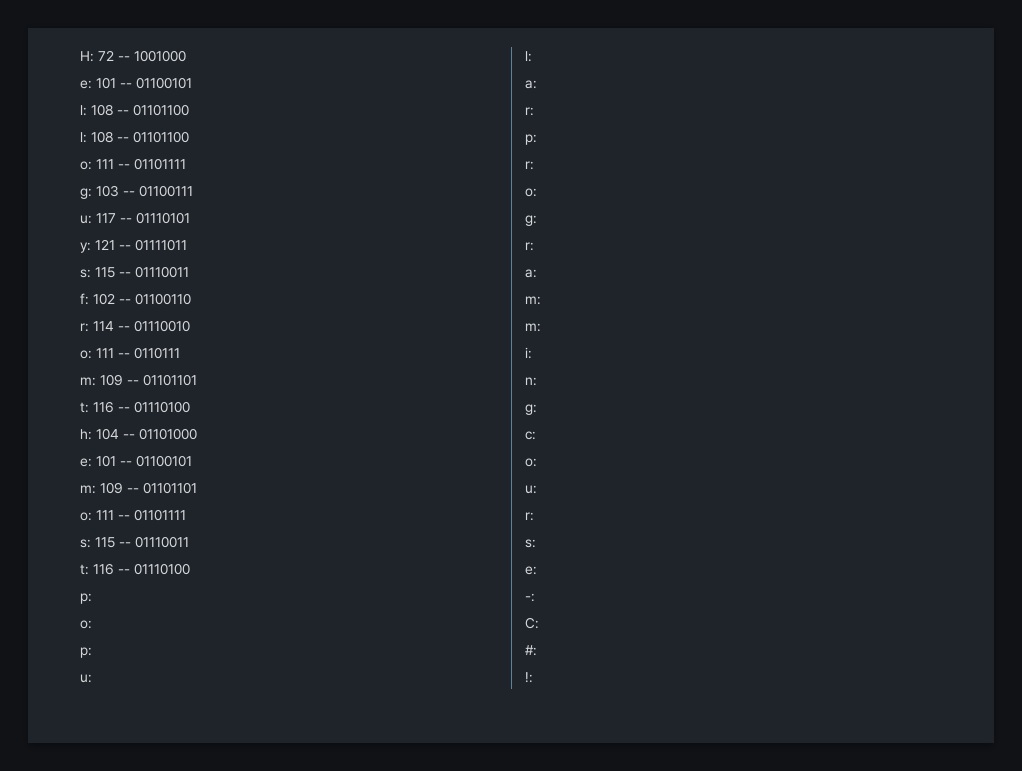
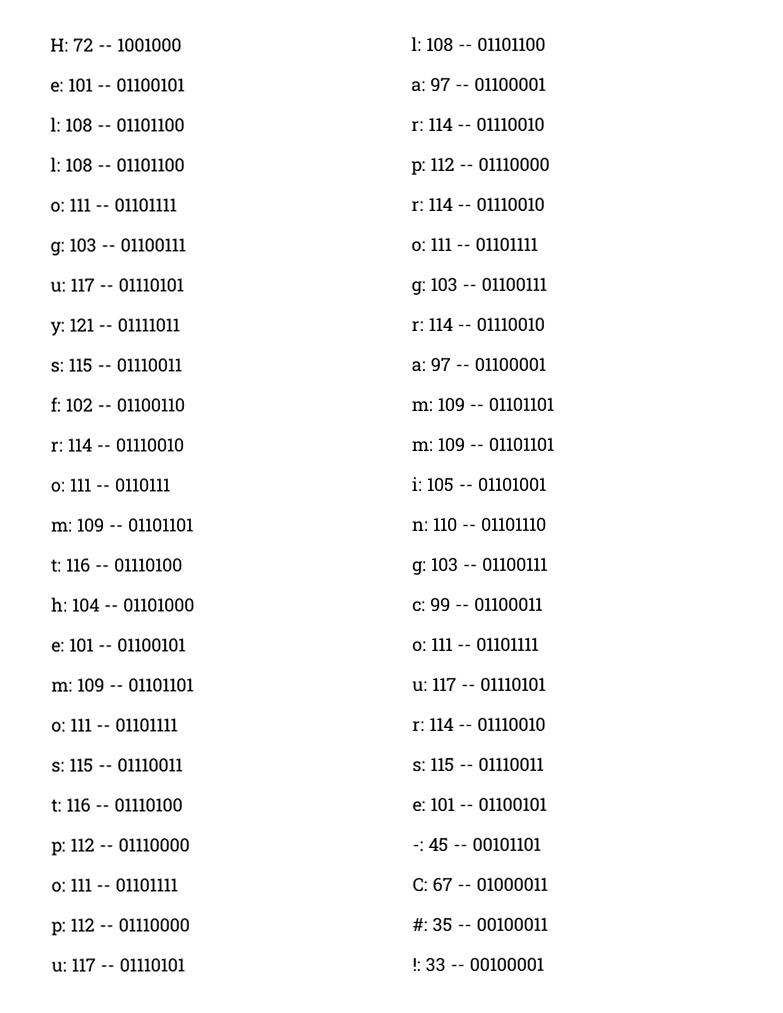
[80,620,92,629] [80,647,92,658] [80,674,92,683] [525,51,532,62] [525,80,537,89] [525,107,534,116] [525,134,537,145] [525,161,534,170] [525,188,537,197] [525,215,537,226] [525,242,534,251] [525,269,537,278] [525,296,541,305] [525,323,541,332] [525,347,532,359] [525,377,537,386] [525,404,537,415] [525,431,536,440] [525,458,537,467] [525,485,537,494] [525,512,534,521] [525,539,536,548] [525,566,537,575] [525,593,535,602] [525,617,539,629] [525,645,537,656] [525,672,533,683] // o: // p: // u: // l: // a: // r: // p: // r: // o: // g: // r: // a: // m: // m: // i: // n: // g: // c: // o: // u: // r: // s: // e: // -: // C: // #: // !: -> [69,838,190,853] [51,878,178,893] [51,918,190,936] [51,958,185,973] [411,36,546,52] [411,77,546,92] [411,117,545,132] [411,157,550,175] [411,197,545,212] [411,237,538,252] [411,277,547,295] [411,317,545,332] [411,357,546,372] [411,397,554,412] [411,437,554,452] [411,476,546,492] [412,517,547,532] [412,557,548,575] [412,597,543,612] [412,637,539,652] [412,677,546,692] [412,717,546,732] [412,757,544,772] [412,797,547,812] [412,837,541,852] [412,877,548,892] [412,917,548,932] [412,957,544,972] 112 -- 01110000 // o: 111 -- 01101111 // p: 112 -- 01110000 // u: 117 -- 01110101 // l: 108 -- 01101100 // a: 97 -- 01100001 // r: 114 -- 01110010 // p: 112 -- 01110000 // r: 114 -- 01110010 // o: 111 -- 01101111 // g: 103 -- 01100111 // r: 114 -- 01110010 // a: 97 -- 01100001 // m: 109 -- 01101101 // m: 109 -- 01101101 // i: 105 -- 01101001 // n: 110 -- 01101110 // g: 103 -- 01100111 // c: 99 -- 01100011 // o: 111 -- 01101111 // u: 117 -- 01110101 // r: 114 -- 01110010 // s: 115 -- 01110011 // e: 101 -- 01100101 // -: 45 -- 00101101 // C: 67 -- 01000011 // #: 35 -- 00100011 // !: 33 -- 00100001

